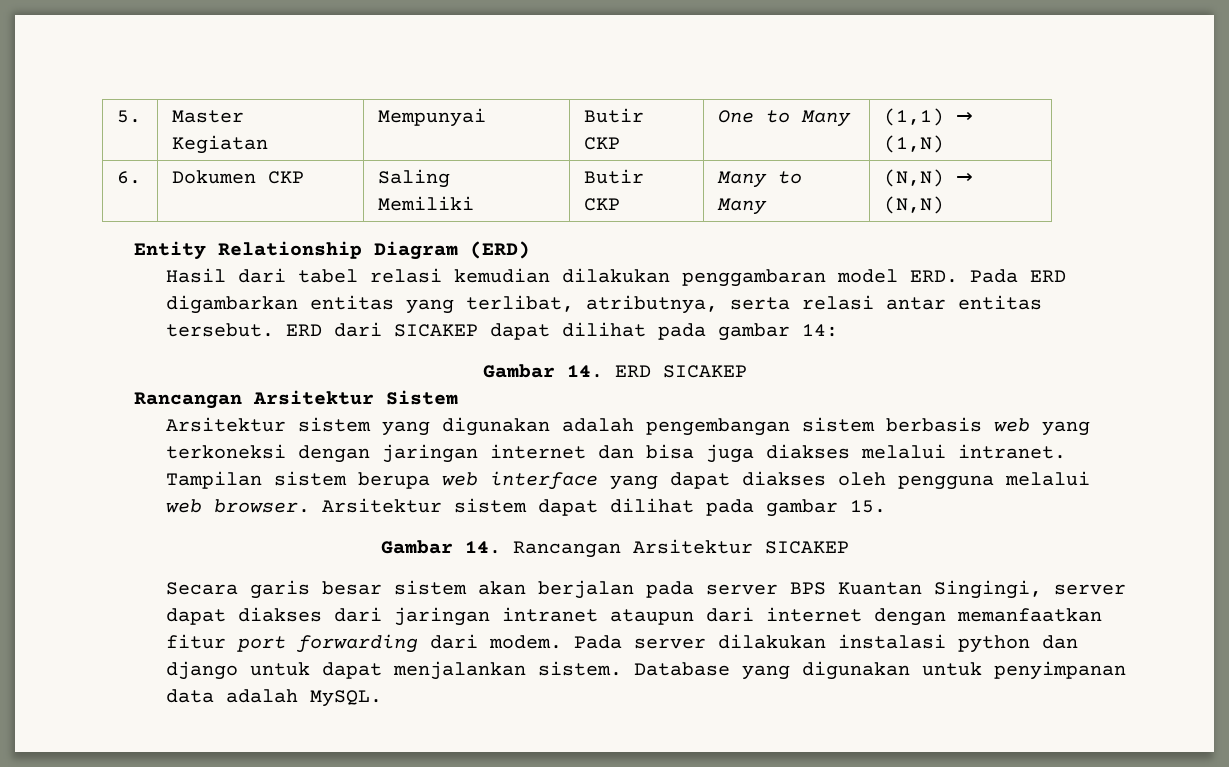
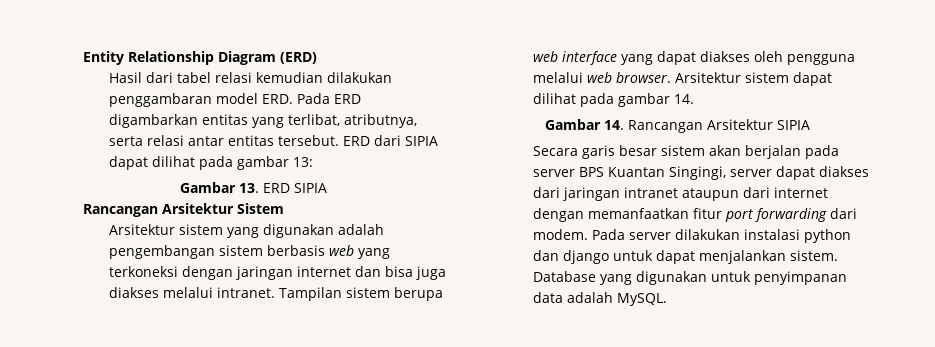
[117,110,142,123] [172,110,245,123] [172,135,269,154] [378,108,487,127] [584,108,645,123] [584,137,621,150] [718,110,852,127] [884,108,974,126] [884,135,945,153] [117,171,142,184] [172,170,305,184] [378,169,451,188] [378,196,475,211] [584,169,645,184] [584,198,621,211] [717,171,803,188] [717,198,768,215] [884,169,974,187] [884,196,945,214] 5. | Master Kegiatan | Mempunyai | Butir CKP | One to Many | (1,1) → (1,N) // 6. | Dokumen CKP | Saling Memiliki | Butir CKP | Many to Many | (N,N) → (N,N) // -> (83, 58) none
[393,322,838,341] [482,364,747,378] SICAKEP dapat dilihat pada gambar 14: // Gambar 14. ERD SICAKEP -> [404,136,438,146] [108,156,313,170] [180,182,327,193] SIPIA dapat dilihat pada gambar 13: // Gambar 13. ERD SIPIA
[849,500,886,513] 15. -> [673,94,694,104] 14.
[764,541,849,554] SICAKEP -> [777,120,810,130] SIPIA

